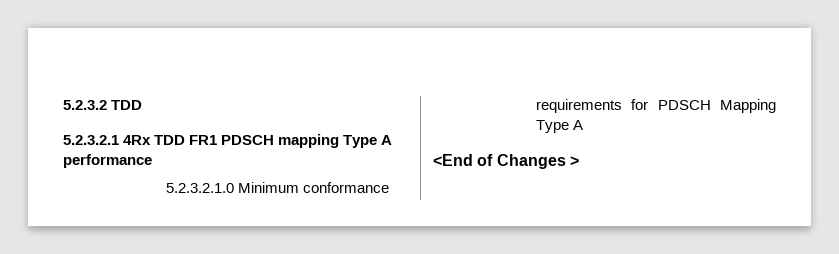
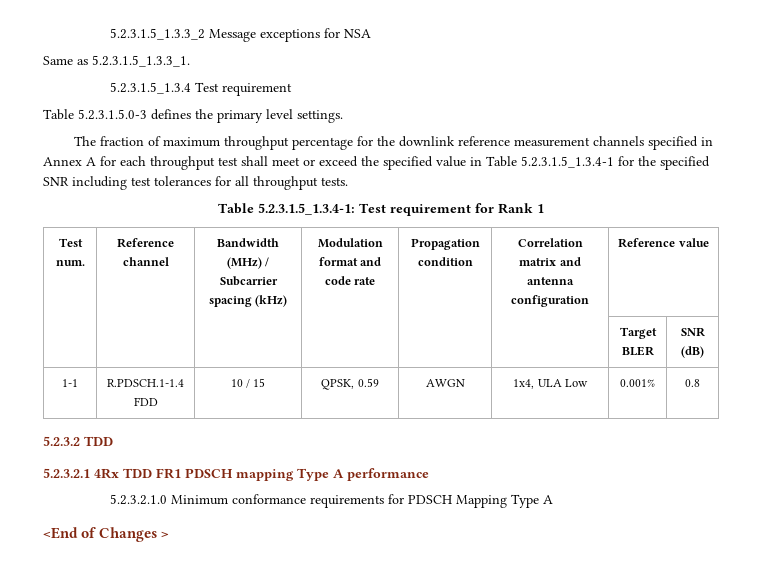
(63, 105) none -> [110,28,372,42] [43,55,190,67] [110,82,293,96] [43,109,343,123] [74,136,714,150] [43,156,710,170] [43,176,348,190] [218,203,544,216] [58,238,83,247] [55,260,85,266] [117,238,174,248] [122,257,169,266] [217,238,279,247] [226,257,270,269] [219,276,278,286] [208,295,288,307] [317,238,383,248] [318,257,382,266] [324,276,376,285] [410,238,480,250] [417,257,473,266] [517,238,583,247] [519,257,581,266] [527,277,574,285] [511,295,589,307] [618,238,709,248] [619,327,657,339] [621,346,654,356] [680,327,705,337] [681,346,704,358] [62,379,78,387] [107,379,184,387] [133,397,158,406] [230,378,266,388] [321,378,379,390] [425,379,465,387] [513,379,588,389] [620,379,655,387] [685,379,700,387] 5.2.3.1.5_1.3.3_2 Message exceptions for NSA // Same as 5.2.3.1.5_1.3.3_1. // 5.2.3.1.5_1.3.4 Test requirement // Table 5.2.3.1.5.0-3 defines the primary level settings. // The fraction of maximum throughput percentage for the downlink reference measurement channels specified in Annex A for each throughput test shall meet or exceed the specified value in Table 5.2.3.1.5_1.3.4-1 for the specified SNR including test tolerances for all throughput tests. // Table 5.2.3.1.5_1.3.4-1: Test requirement for Rank 1 // Test num. | Reference channel | Bandwidth (MHz) / Subcarrier spacing (kHz) | Modulation format and code rate | Propagation condition | Correlation matrix and antenna configuration | Reference value // | | | | | | Target BLER | SNR (dB) // 1-1 | R.PDSCH.1-1.4 FDD | 10 / 15 | QPSK, 0.59 | AWGN | 1x4, ULA Low | 0.001% | 0.8 //

